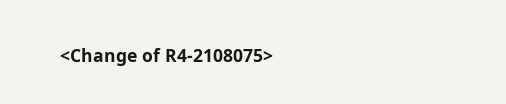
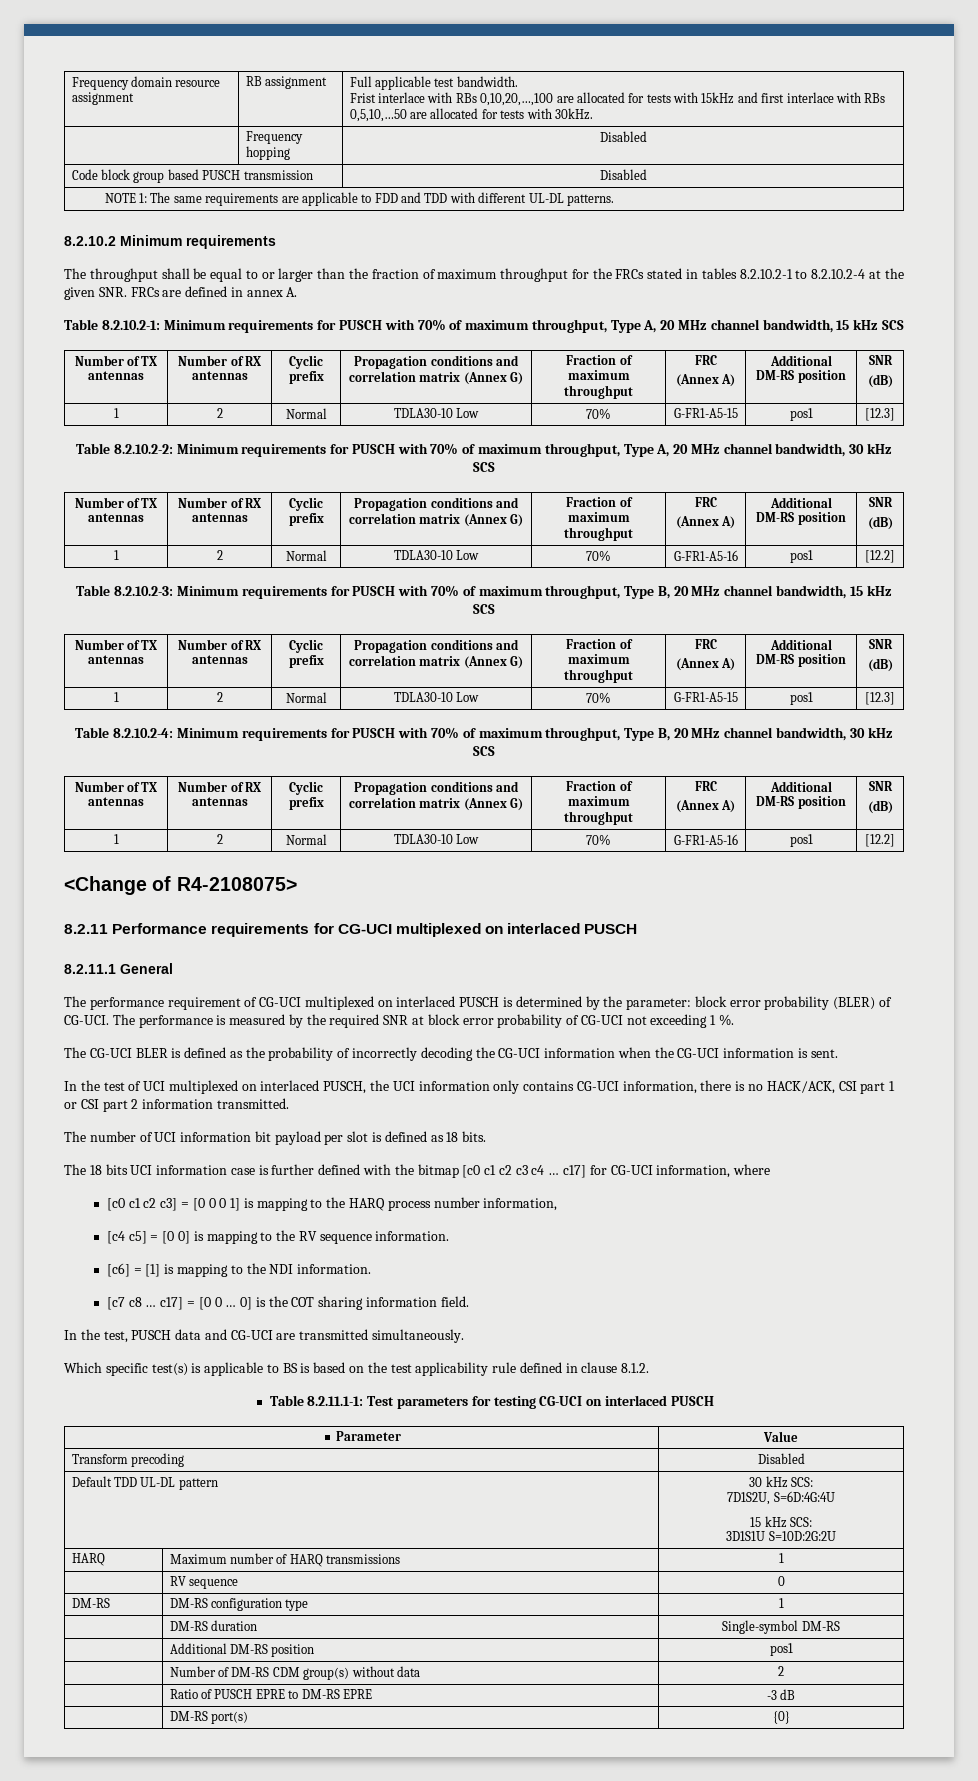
[60,48,273,66] <Change of R4-2108075> -> [71,76,221,90] [71,92,134,105] [245,76,328,89] [349,76,518,90] [349,92,886,106] [349,108,593,122] [245,131,303,144] [245,146,290,160] [599,131,647,142] [71,169,313,183] [599,169,647,180] [104,192,614,206] [64,235,276,249] [64,268,904,282] [64,286,298,300] [64,319,904,333] [74,355,158,366] [88,371,144,380] [178,355,261,366] [191,371,248,380] [289,355,323,369] [288,371,324,384] [354,355,519,369] [348,371,524,385] [566,355,633,365] [567,370,630,380] [564,385,633,399] [694,355,717,365] [675,374,736,387] [769,355,832,366] [756,370,846,383] [868,355,893,365] [867,374,893,388] [113,408,119,418] [216,408,223,418] [285,408,327,419] [393,408,480,418] [586,408,611,419] [673,408,738,418] [789,408,813,421] [865,408,895,421] [75,443,893,457] [473,462,495,472] [74,497,158,508] [88,513,144,522] [178,497,261,508] [191,513,248,522] [289,497,323,511] [288,513,324,526] [354,497,519,511] [348,513,524,527] [566,497,633,507] [567,512,630,522] [564,527,633,541] [694,497,717,507] [675,516,736,529] [769,497,832,508] [756,512,846,525] [868,497,893,507] [867,516,893,530] [113,550,119,560] [216,550,223,560] [285,550,327,561] [393,550,480,560] [586,550,611,561] [673,550,738,561] [789,550,813,563] [865,550,895,563] [76,585,892,599] [473,604,495,614] [74,639,158,650] [88,655,144,664] [178,639,261,650] [191,655,248,664] [289,639,323,653] [288,655,324,668] [354,639,519,653] [348,655,524,669] [566,639,633,649] [567,654,630,664] [564,669,633,683] [694,639,717,649] [675,658,736,671] [769,639,832,650] [756,654,846,667] [868,639,893,649] [867,658,893,672] [113,692,119,702] [216,692,223,702] [285,692,327,703] [393,692,480,702] [586,692,611,703] [673,692,738,702] [789,692,813,705] [865,692,895,705] [75,727,893,741] [473,746,495,756] [74,781,158,792] [88,797,144,806] [178,781,261,792] [191,797,248,806] [289,781,323,795] [288,797,324,810] [354,781,519,795] [348,797,524,811] [566,781,633,791] [567,796,630,806] [564,811,633,825] [694,781,717,791] [675,800,736,813] [769,781,832,792] [756,796,846,809] [868,781,893,791] [867,800,893,814] [113,834,119,844] [216,834,223,844] [285,834,327,845] [393,834,480,844] [586,834,611,845] [673,834,738,845] [789,834,813,847] [865,834,895,847] [64,876,297,895] [64,923,638,937] [64,963,173,974] [64,996,893,1010] [64,1014,735,1028] [64,1047,838,1061] [64,1080,896,1094] [64,1098,289,1112] [64,1131,487,1145] [64,1164,771,1178] [106,1197,558,1211] [106,1230,450,1244] [106,1263,372,1277] [106,1296,469,1310] [64,1329,465,1343] [64,1362,650,1376] [269,1395,714,1409] [335,1431,401,1441] [763,1431,798,1442] [71,1453,185,1467] [757,1453,805,1464] [71,1476,218,1490] [749,1476,813,1488] [727,1491,835,1505] [750,1516,812,1528] [726,1531,836,1541] [71,1553,105,1566] [169,1553,401,1567] [778,1553,784,1563] [169,1576,239,1589] [777,1576,785,1586] [71,1598,110,1608] [169,1598,309,1611] [778,1598,784,1608] [169,1620,258,1631] [722,1620,840,1634] [169,1643,315,1657] [769,1643,793,1656] [169,1666,420,1680] [778,1666,784,1676] [169,1689,372,1699] [766,1689,796,1700] [169,1711,249,1724] [772,1711,790,1724] Frequency domain resource assignment | RB assignment | Full applicable test bandwidth. // Frist interlace with RBs 0,10,20,…,100 are allocated for tests with 15kHz and first interlace with RBs 0,5,10,…50 are allocated for tests with 30kHz. // | Frequency hopping | Disabled // Code block group based PUSCH transmission | Disabled // NOTE 1: The same requirements are applicable to FDD and TDD with different UL-DL patterns. // 8.2.10.2 Minimum requirements // The throughput shall be equal to or larger than the fraction of maximum throughput for the FRCs stated in tables 8.2.10.2-1 to 8.2.10.2-4 at the given SNR. FRCs are defined in annex A. // Table 8.2.10.2-1: Minimum requirements for PUSCH with 70% of maximum throughput, Type A, 20 MHz channel bandwidth, 15 kHz SCS // Number of TX antennas | Number of RX antennas | Cyclic prefix | Propagation conditions and correlation matrix (Annex G) | Fraction of maximum throughput | FRC // (Annex A) | Additional DM-RS position | SNR // (dB) // 1 | 2 | Normal | TDLA30-10 Low | 70% | G-FR1-A5-15 | pos1 | [12.3] // Table 8.2.10.2-2: Minimum requirements for PUSCH with 70% of maximum throughput, Type A, 20 MHz channel bandwidth, 30 kHz SCS // Number of TX antennas | Number of RX antennas | Cyclic prefix | Propagation conditions and correlation matrix (Annex G) | Fraction of maximum throughput | FRC // (Annex A) | Additional DM-RS position | SNR // (dB) // 1 | 2 | Normal | TDLA30-10 Low | 70% | G-FR1-A5-16 | pos1 | [12.2] // Table 8.2.10.2-3: Minimum requirements for PUSCH with 70% of maximum throughput, Type B, 20 MHz channel bandwidth, 15 kHz SCS // Number of TX antennas | Number of RX antennas | Cyclic prefix | Propagation conditions and correlation matrix (Annex G) | Fraction of maximum throughput | FRC // (Annex A) | Additional DM-RS position | SNR // (dB) // 1 | 2 | Normal | TDLA30-10 Low | 70% | G-FR1-A5-15 | pos1 | [12.3] // Table 8.2.10.2-4: Minimum requirements for PUSCH with 70% of maximum throughput, Type B, 20 MHz channel bandwidth, 30 kHz SCS // Number of TX antennas | Number of RX antennas | Cyclic prefix | Propagation conditions and correlation matrix (Annex G) | Fraction of maximum throughput | FRC // (Annex A) | Additional DM-RS position | SNR // (dB) // 1 | 2 | Normal | TDLA30-10 Low | 70% | G-FR1-A5-16 | pos1 | [12.2] // <Change of R4-2108075> // 8.2.11 Performance requirements for CG-UCI multiplexed on interlaced PUSCH // 8.2.11.1 General // The performance requirement of CG-UCI multiplexed on interlaced PUSCH is determined by the parameter: block error probability (BLER) of CG-UCI. The performance is measured by the required SNR at block error probability of CG-UCI not exceeding 1 %. // The CG-UCI BLER is defined as the probability of incorrectly decoding the CG-UCI information when the CG-UCI information is sent. // In the test of UCI multiplexed on interlaced PUSCH, the UCI information only contains CG-UCI information, there is no HACK/ACK, CSI part 1 or CSI part 2 information transmitted. // The number of UCI information bit payload per slot is defined as 18 bits. // The 18 bits UCI information case is further defined with the bitmap [c0 c1 c2 c3 c4 … c17] for CG-UCI information, where // [c0 c1 c2 c3] = [0 0 0 1] is mapping to the HARQ process number information, // [c4 c5] = [0 0] is mapping to the RV sequence information. // [c6] = [1] is mapping to the NDI information. // [c7 c8 … c17] = [0 0 … 0] is the COT sharing information field. // In the test, PUSCH data and CG-UCI are transmitted simultaneously. // Which specific test(s) is applicable to BS is based on the test applicability rule defined in clause 8.1.2. // Table 8.2.11.1-1: Test parameters for testing CG-UCI on interlaced PUSCH // Parameter | Value // Transform precoding | Disabled // Default TDD UL-DL pattern | 30 kHz SCS: // 7D1S2U, S=6D:4G:4U // 15 kHz SCS: // 3D1S1U S=10D:2G:2U // HARQ | Maximum number of HARQ transmissions | 1 // | RV sequence | 0 // DM-RS | DM-RS configuration type | 1 // | DM-RS duration | Single-symbol DM-RS // | Additional DM-RS position | pos1 // | Number of DM-RS CDM group(s) without data | 2 // | Ratio of PUSCH EPRE to DM-RS EPRE | -3 dB // | DM-RS port(s) | {0}

